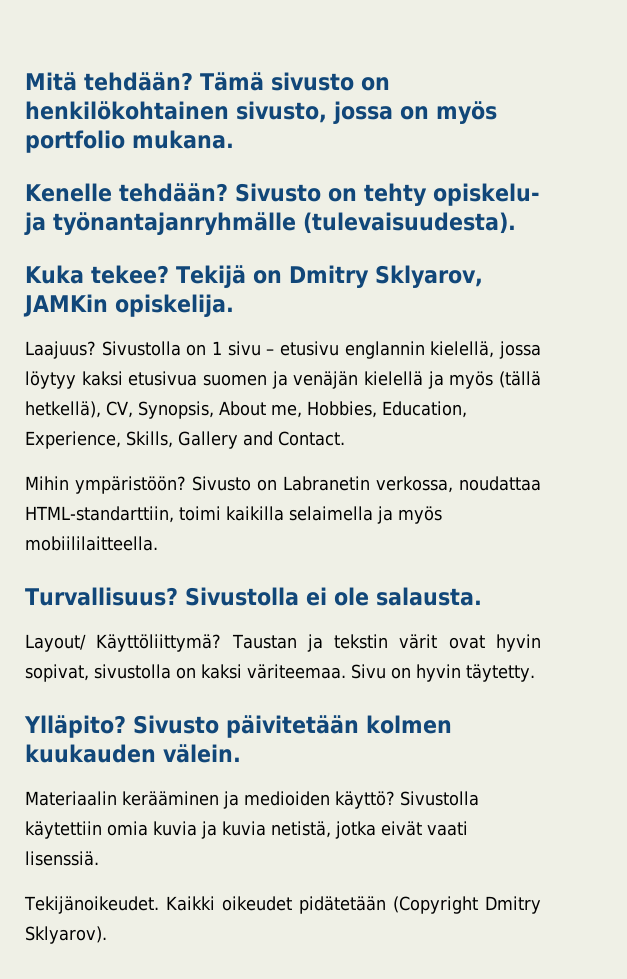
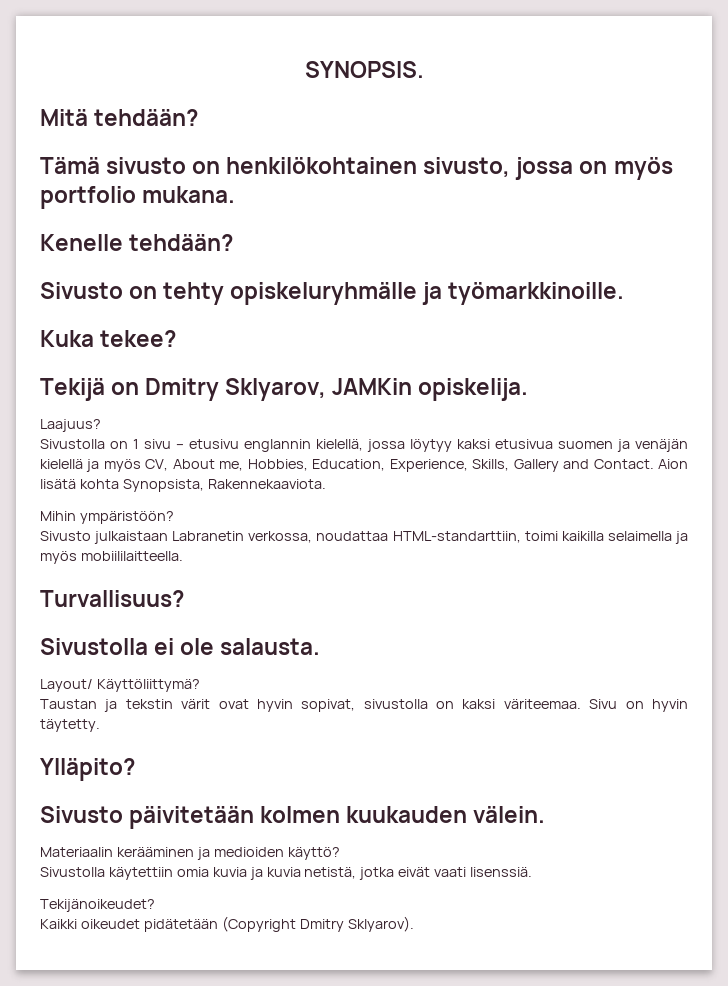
(25, 81) none -> [304,61,424,78] SYNOPSIS. //
(193, 81) none -> (199, 117) //
(228, 192) none -> (234, 242) //
[433,183,540,206] [24,212,516,235] opiskelu- ja työnantajanryhmälle (tulevaisuudesta). -> [230,282,625,305] opiskeluryhmälle ja työmarkkinoille.
(169, 274) none -> (177, 338) //
(96, 350) none -> (101, 425) //
[499,371,541,388] [25,401,214,419] (tällä hetkellä), CV, Synopsis, -> [145,459,169,471] CV,
(345, 438) none -> [657,459,688,469] [40,479,326,492] Aion lisätä kohta Synopsista, Rakennekaaviota.
[192,476,277,491] Sivusto on -> [40,531,169,544] // Sivusto julkaistaan
(178, 596) none -> (184, 598) //
(222, 643) none -> (200, 685) //
(126, 726) none -> (135, 769) //
(395, 800) none -> (340, 853) //
[24,896,159,914] Tekijänoikeudet. -> [40,899,155,912] Tekijänoikeudet? //

